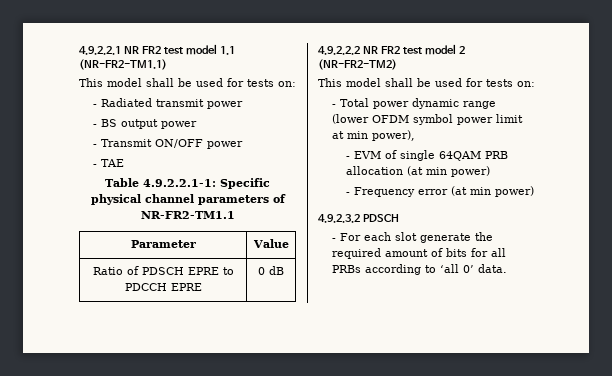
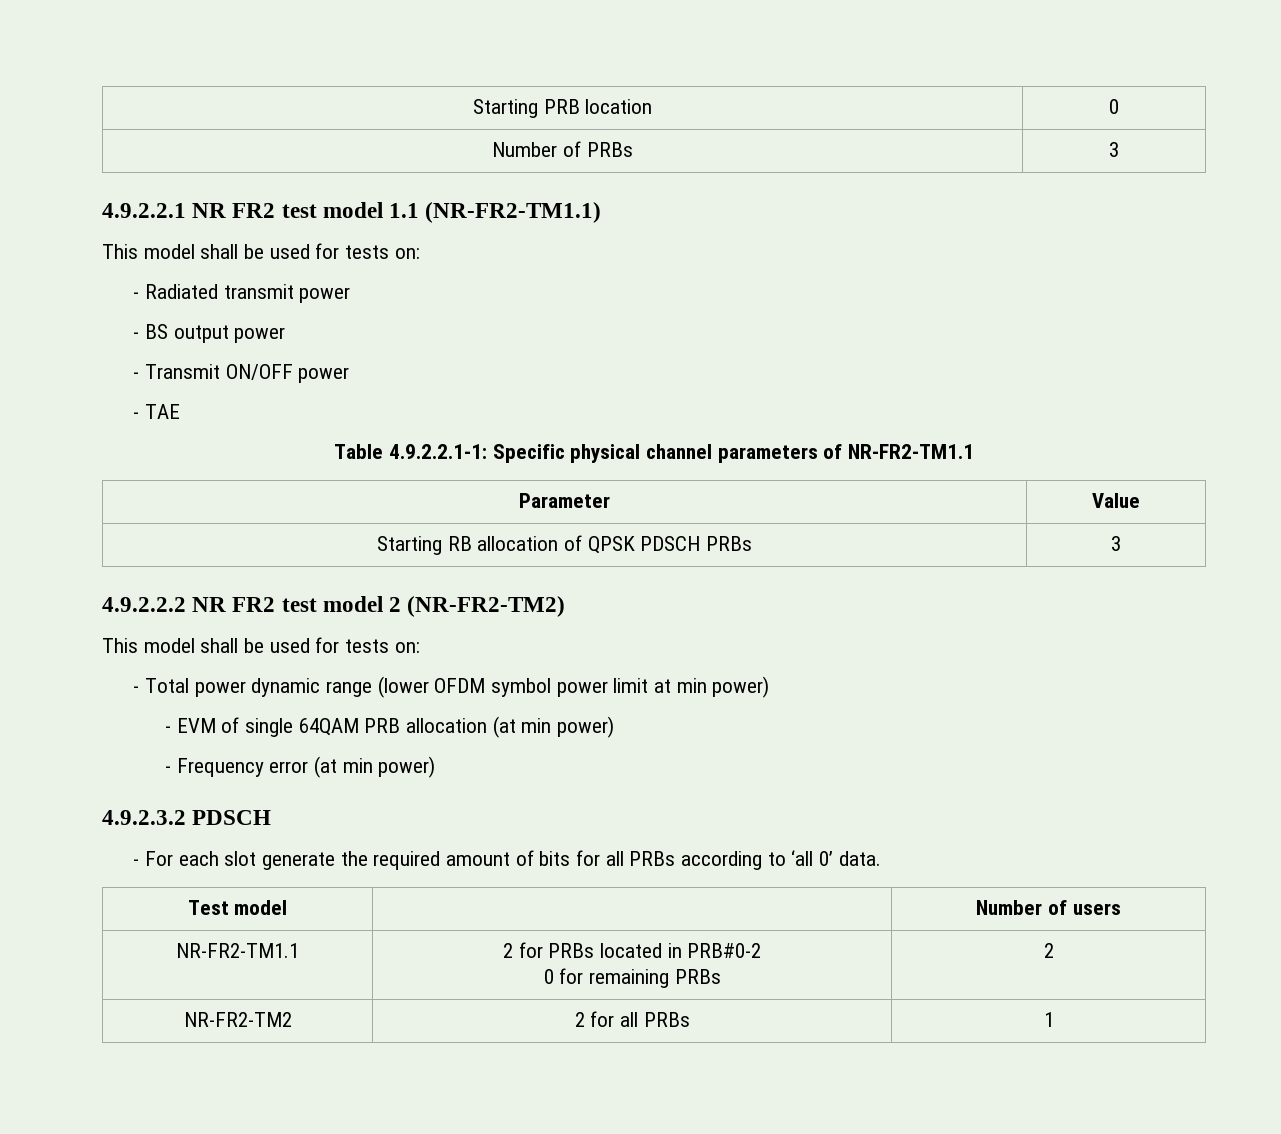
(79, 50) none -> [472,99,653,118] [1109,99,1119,114] [492,141,633,157] [1109,142,1119,157] Starting PRB location | 0 // Number of PRBs | 3 //
[92,266,234,275] [124,283,202,291] [258,266,284,275] Ratio of PDSCH EPRE to PDCCH EPRE | 0 dB -> [376,535,753,555] [1111,536,1121,551] Starting RB allocation of QPSK PDSCH PRBs | 3
[371,130,415,141] power), -> [712,676,770,698] power)
(507, 268) none -> [187,900,288,915] [976,900,1121,915] [176,943,299,958] [502,942,762,958] [543,968,721,988] [1043,943,1054,958] [183,1012,292,1027] [574,1011,690,1027] [1043,1012,1054,1027] // Test model | | Number of users // NR-FR2-TM1.1 | 2 for PRBs located in PRB#0-2 // 0 for remaining PRBs | 2 // NR-FR2-TM2 | 2 for all PRBs | 1

